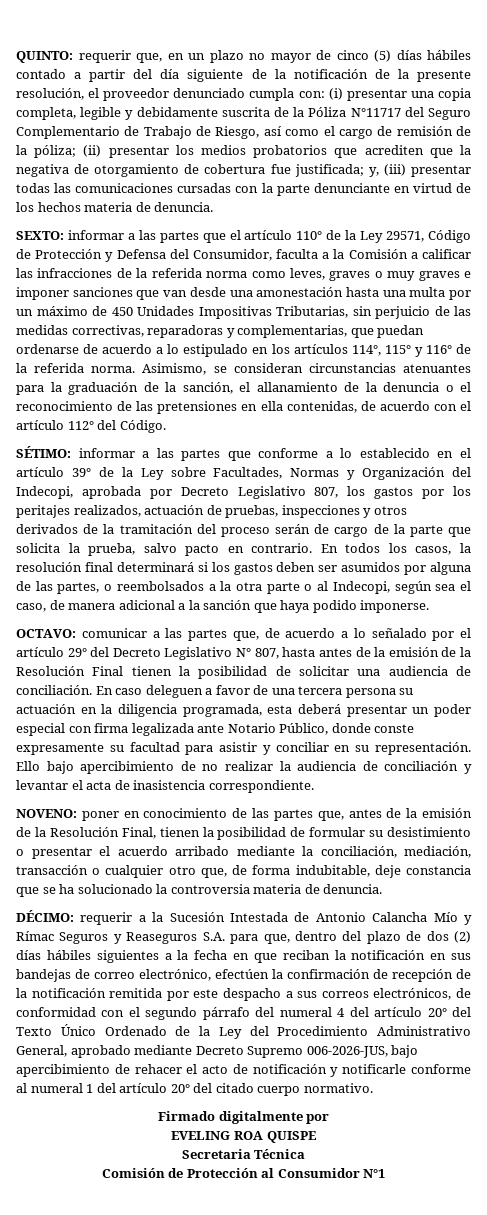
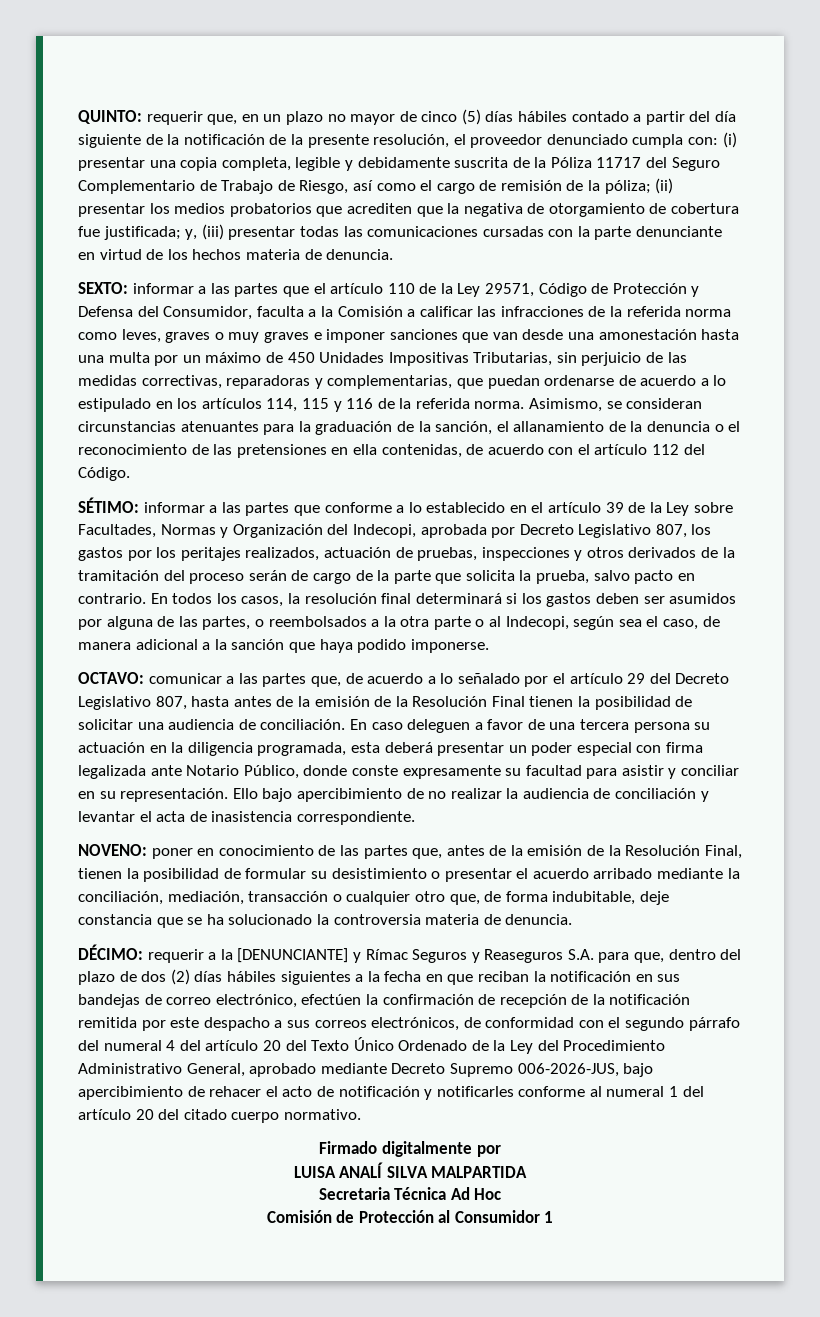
[350,108,401,117] N°11717 -> [596,157,642,168] 11717
[296,231,323,240] 110° -> [387,283,415,294] 110
[351,345,452,357] 114°, 115° y 116° -> [266,398,374,412] 114, 115 y 116
[67,421,94,430] 112° -> [652,444,680,455] 112
[71,468,91,477] 39° -> [605,502,624,513] 39
[67,648,87,657] 29° -> [627,673,646,684] 29
[236,648,252,657] N° -> (151, 703) none
[169,912,458,922] Sucesión Intestada de Antonio Calancha Mío -> [237,948,349,963] [DENUNCIANTE]
[427,1008,447,1017] 20° -> [262,1040,281,1051] 20
[342,1064,407,1074] notificarle -> [436,1086,514,1097] notificarles
[170,1084,190,1093] 20° -> [135,1109,154,1120] 20
[171,1131,317,1143] EVELING ROA QUISPE -> [293,1162,528,1178] LUISA ANALÍ SILVA MALPARTIDA
(306, 1154) none -> [450,1187,502,1200] Ad Hoc
[363,1169,386,1178] N°1 -> [544,1211,554,1223] 1

